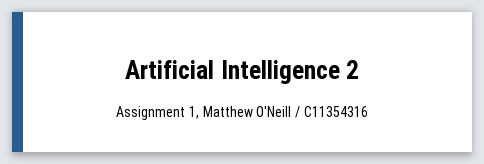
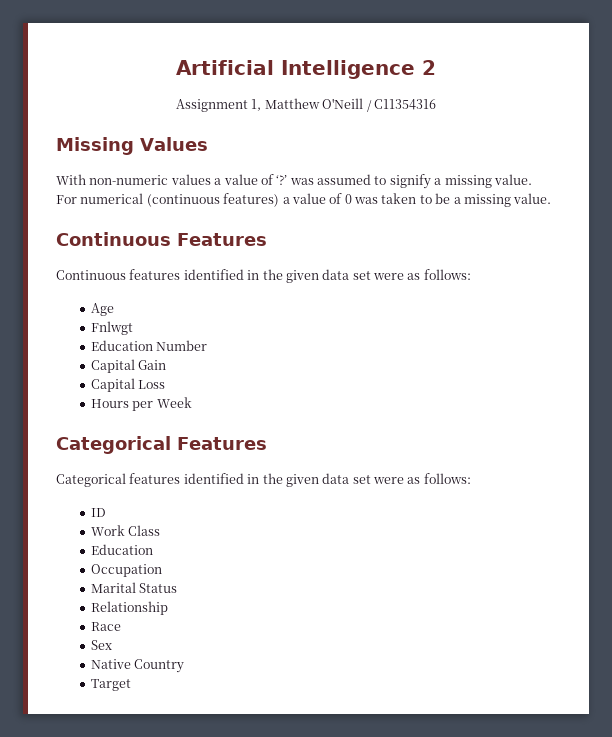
(368, 111) none -> [56,137,208,155] [56,174,532,189] [56,193,552,207] [56,232,267,246] [56,269,471,283] [90,303,114,316] [90,321,133,335] [90,340,208,351] [90,359,167,373] [90,378,166,392] [90,397,192,411] [56,436,267,454] [56,473,471,487] [90,508,106,517] [90,525,161,536] [90,544,153,555] [90,564,162,577] [90,582,178,593] [90,601,168,615] [90,622,121,631] [90,640,112,650] [90,659,185,673] [90,679,131,691] // Missing Values // With non-numeric values a value of ‘?’ was assumed to signify a missing value. For numerical (continuous features) a value of 0 was taken to be a missing value. // Continuous Features // Continuous features identified in the given data set were as follows: // Age // Fnlwgt // Education Number // Capital Gain // Capital Loss // Hours per Week // Categorical Features // Categorical features identified in the given data set were as follows: // ID // Work Class // Education // Occupation // Marital Status // Relationship // Race // Sex // Native Country // Target

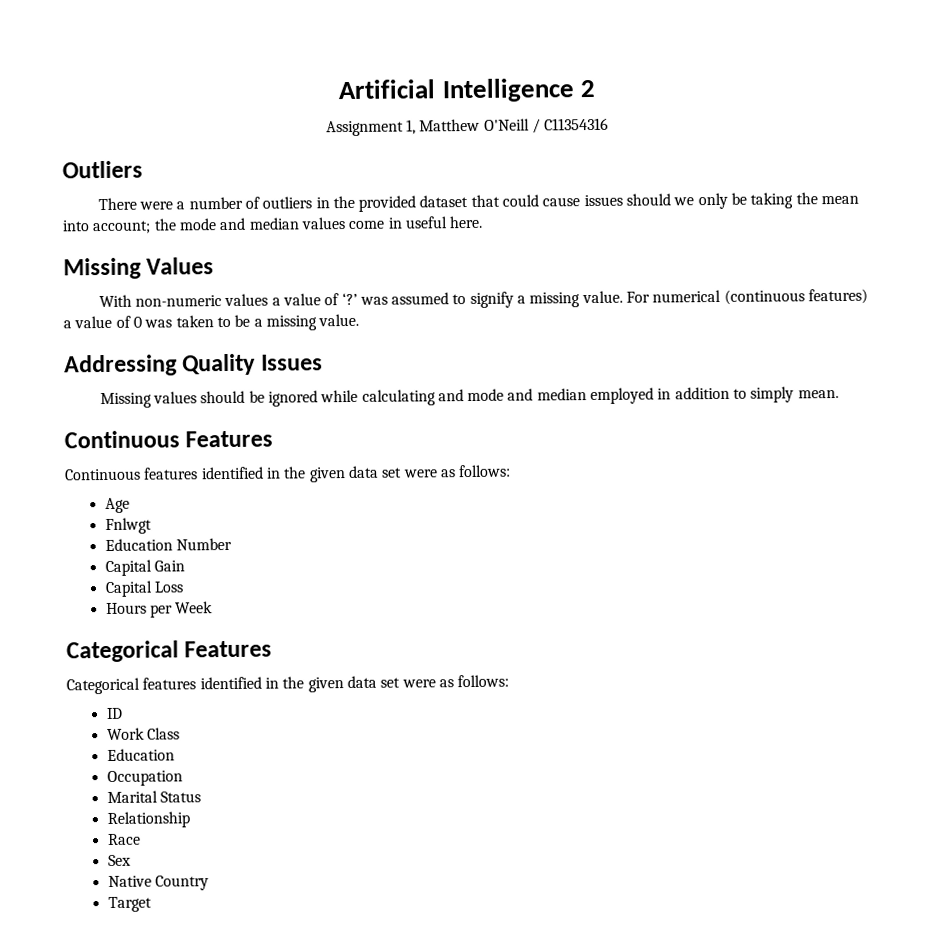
(436, 104) none -> [62,160,143,179] [97,192,860,212] [62,215,484,235] // Outliers // There were a number of outliers in the provided dataset that could cause issues should we only be taking the mean into account; the mode and median values come in useful here.
(552, 198) none -> [64,353,323,377] [99,386,839,409] // Addressing Quality Issues // Missing values should be ignored while calculating and mode and median employed in addition to simply mean.

